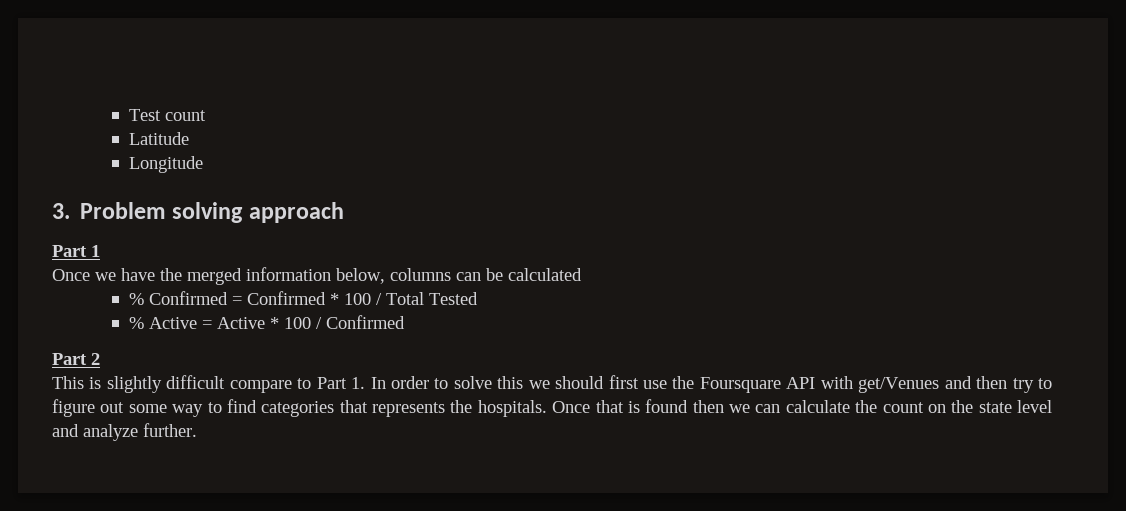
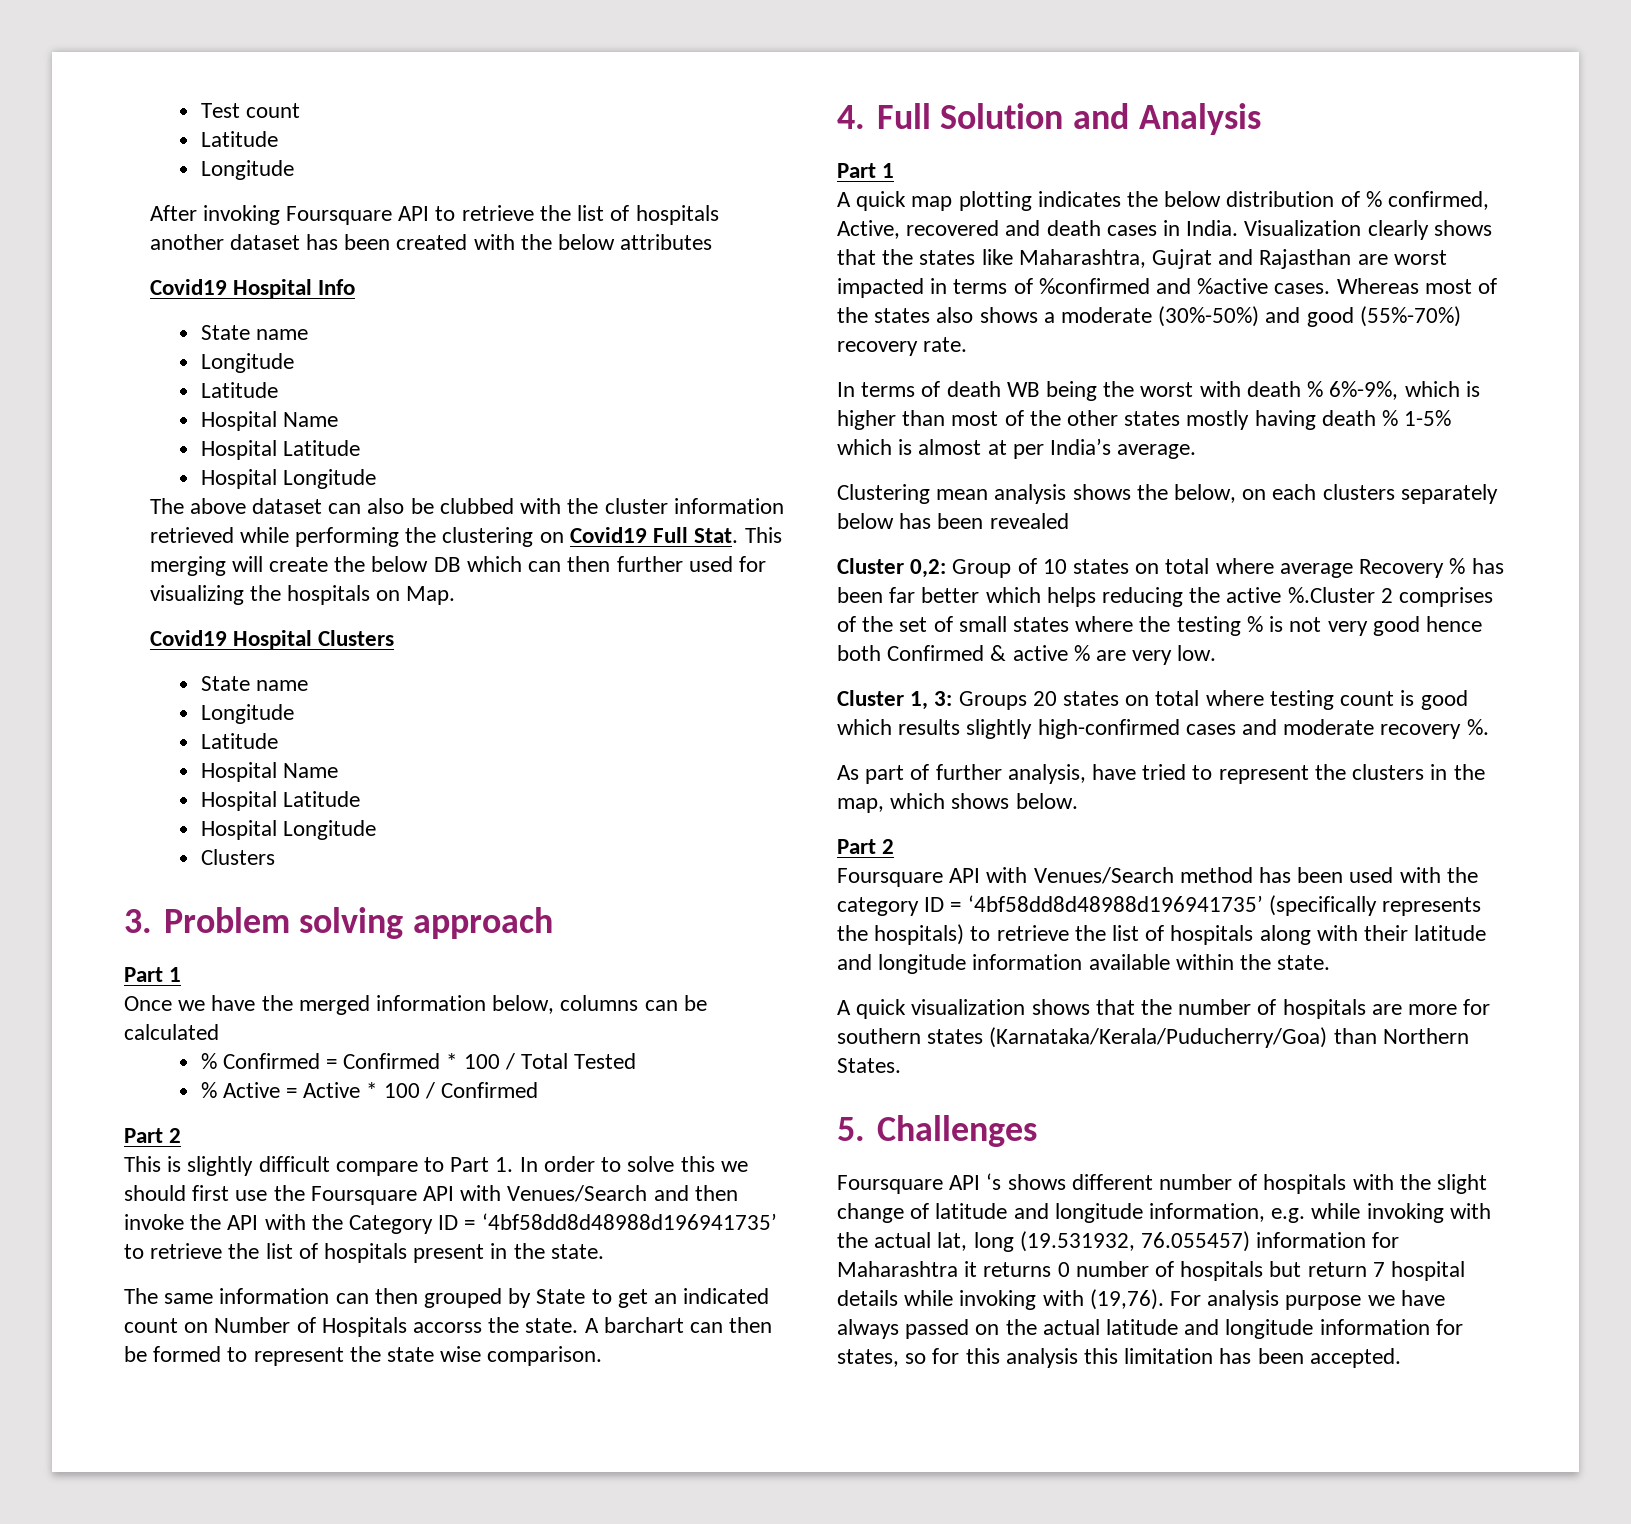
(203, 164) none -> [149,205,719,225] [149,234,713,250] [149,279,356,299] [200,325,308,340] [200,353,294,373] [200,382,278,398] [200,411,338,431] [200,440,360,460] [200,469,376,489] [149,498,784,514] [149,527,782,547] [149,556,766,576] [149,585,456,605] [149,630,395,650] [200,676,308,691] [200,704,294,724] [200,733,278,749] [200,762,338,782] [200,791,360,811] [200,820,376,840] [200,849,275,865] // After invoking Foursquare API to retrieve the list of hospitals another dataset has been created with the below attributes // Covid19 Hospital Info // State name // Longitude // Latitude // Hospital Name // Hospital Latitude // Hospital Longitude // The above dataset can also be clubbed with the cluster information retrieved while performing the clustering on Covid19 Full Stat. This merging will create the below DB which can then further used for visualizing the hospitals on Map. // Covid19 Hospital Clusters // State name // Longitude // Latitude // Hospital Name // Hospital Latitude // Hospital Longitude // Clusters
[858,377,940,393] get/Venues -> [507,1185,648,1202] Venues/Search
[1012,378,1053,393] [52,399,1052,417] [52,423,197,441] try to figure out some way to find categories that represents the hospitals. Once that is found then we can calculate the count on the state level and analyze further. -> [124,1213,777,1234] [124,1243,604,1263] [124,1288,770,1308] [124,1317,773,1337] [124,1346,603,1366] [837,103,1261,135] [837,163,895,178] [837,191,1490,211] [837,220,1492,240] [837,249,1447,269] [837,278,1498,298] [837,306,1461,327] [837,337,968,356] [837,381,1480,401] [837,410,1452,430] [837,438,1197,459] [837,484,1498,504] [837,513,1069,529] [837,558,1504,578] [837,587,1494,607] [837,616,1482,636] [837,645,1217,665] [837,690,1468,710] [837,719,1489,739] [837,764,1485,784] [837,793,1078,813] [837,839,895,854] [837,867,1478,887] [837,895,1482,916] [837,924,1487,945] [837,954,1331,974] [837,999,1491,1019] [837,1027,1469,1048] [837,1058,901,1073] [837,1115,1037,1147] [837,1173,1488,1194] [837,1203,1491,1223] [837,1231,1400,1252] [837,1261,1466,1281] [837,1289,1445,1310] [837,1319,1463,1339] [837,1348,1401,1368] invoke the API with the Category ID = ‘4bf58dd8d48988d196941735’ to retrieve the list of hospitals present in the state. // The same information can then grouped by State to get an indicated count on Number of Hospitals accorss the state. A barchart can then be formed to represent the state wise comparison. // 4. Full Solution and Analysis // Part 1 // A quick map plotting indicates the below distribution of % confirmed, Active, recovered and death cases in India. Visualization clearly shows that the states like Maharashtra, Gujrat and Rajasthan are worst impacted in terms of %confirmed and %active cases. Whereas most of the states also shows a moderate (30%-50%) and good (55%-70%) recovery rate. // In terms of death WB being the worst with death % 6%-9%, which is higher than most of the other states mostly having death % 1-5% which is almost at per India’s average. // Clustering mean analysis shows the below, on each clusters separately below has been revealed // Cluster 0,2: Group of 10 states on total where average Recovery % has been far better which helps reducing the active %.Cluster 2 comprises of the set of small states where the testing % is not very good hence both Confirmed & active % are very low. // Cluster 1, 3: Groups 20 states on total where testing count is good which results slightly high-confirmed cases and moderate recovery %. // As part of further analysis, have tried to represent the clusters in the map, which shows below. // Part 2 // Foursquare API with Venues/Search method has been used with the category ID = ‘4bf58dd8d48988d196941735’ (specifically represents the hospitals) to retrieve the list of hospitals along with their latitude and longitude information available within the state. // A quick visualization shows that the number of hospitals are more for southern states (Karnataka/Kerala/Puducherry/Goa) than Northern States. // 5. Challenges // Foursquare API ‘s shows different number of hospitals with the slight change of latitude and longitude information, e.g. while invoking with the actual lat, long (19.531932, 76.055457) information for Maharashtra it returns 0 number of hospitals but return 7 hospital details while invoking with (19,76). For analysis purpose we have always passed on the actual latitude and longitude information for states, so for this analysis this limitation has been accepted.

